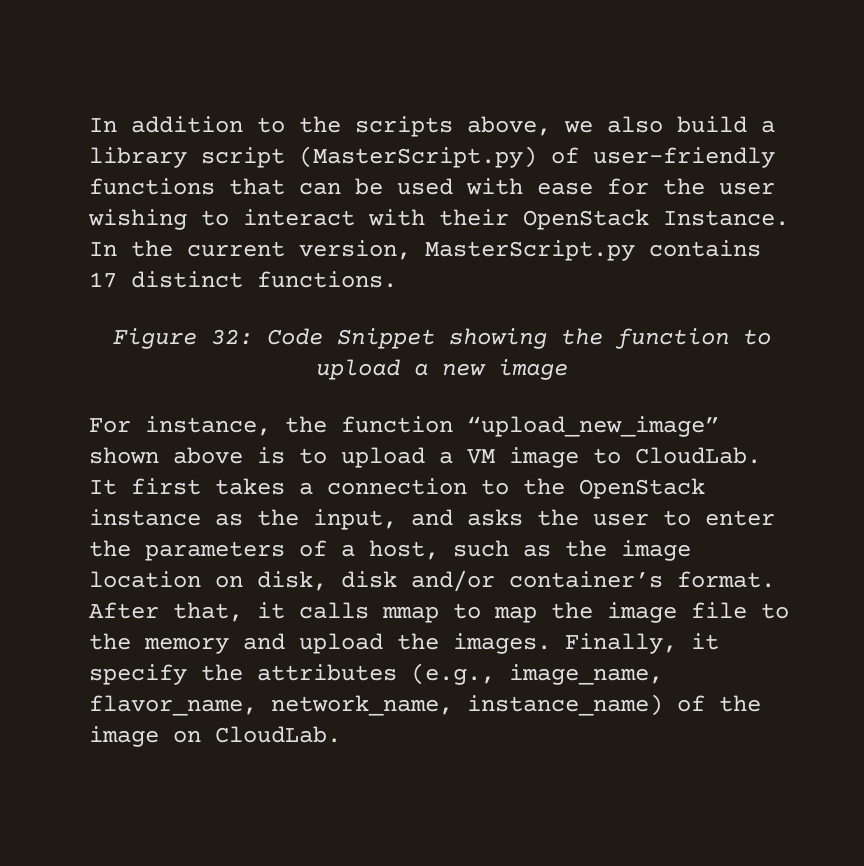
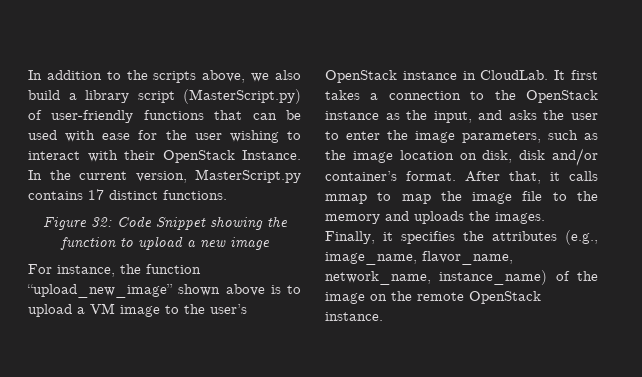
(621, 456) none -> [184,304,247,314] [325,70,476,83] the user’s OpenStack instance in
[145,540,439,561] parameters of a host, -> [415,131,541,143] image parameters,
[299,633,383,654] upload -> [414,211,464,224] uploads
[89,664,187,685] specify -> [401,231,455,244] specifies
[215,726,341,743] CloudLab. -> [391,291,541,304] [325,312,383,321] the remote OpenStack instance.

